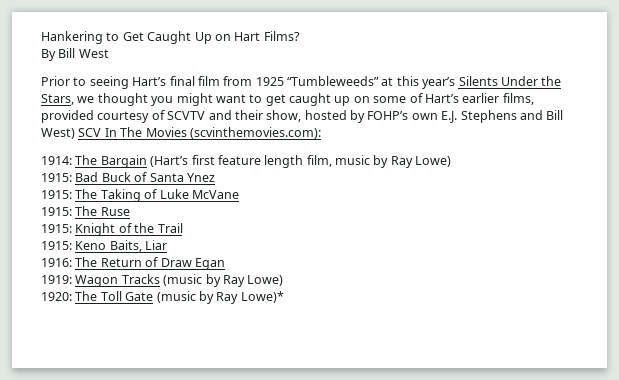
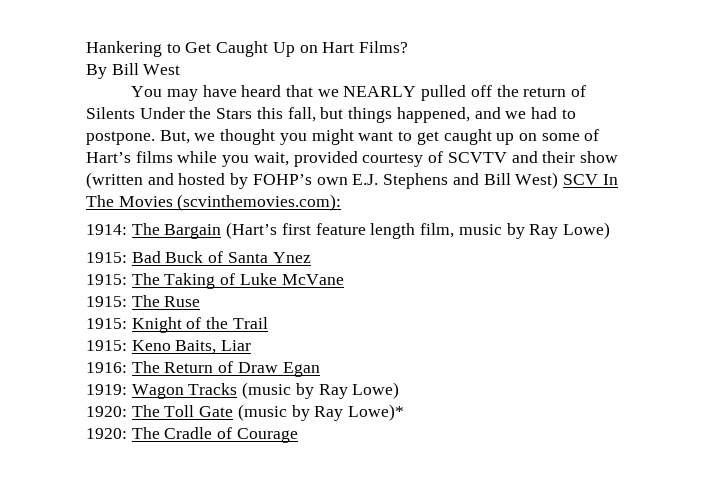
[41,76,562,89] [41,94,74,105] Prior to seeing Hart’s final film from 1925 “Tumbleweeds” at this year’s Silents Under the Stars, -> [131,85,587,101] [86,107,576,123] [86,130,190,145] You may have heard that we NEARLY pulled off the return of Silents Under the Stars this fall, but things happened, and we had to postpone. But,
[462,93,534,105] earlier films, -> [135,151,289,167] films while you wait,
[266,110,302,122] show, -> [579,151,618,163] [86,172,174,189] show (written and
(284, 297) none -> [86,427,298,443] // 1920: The Cradle of Courage

